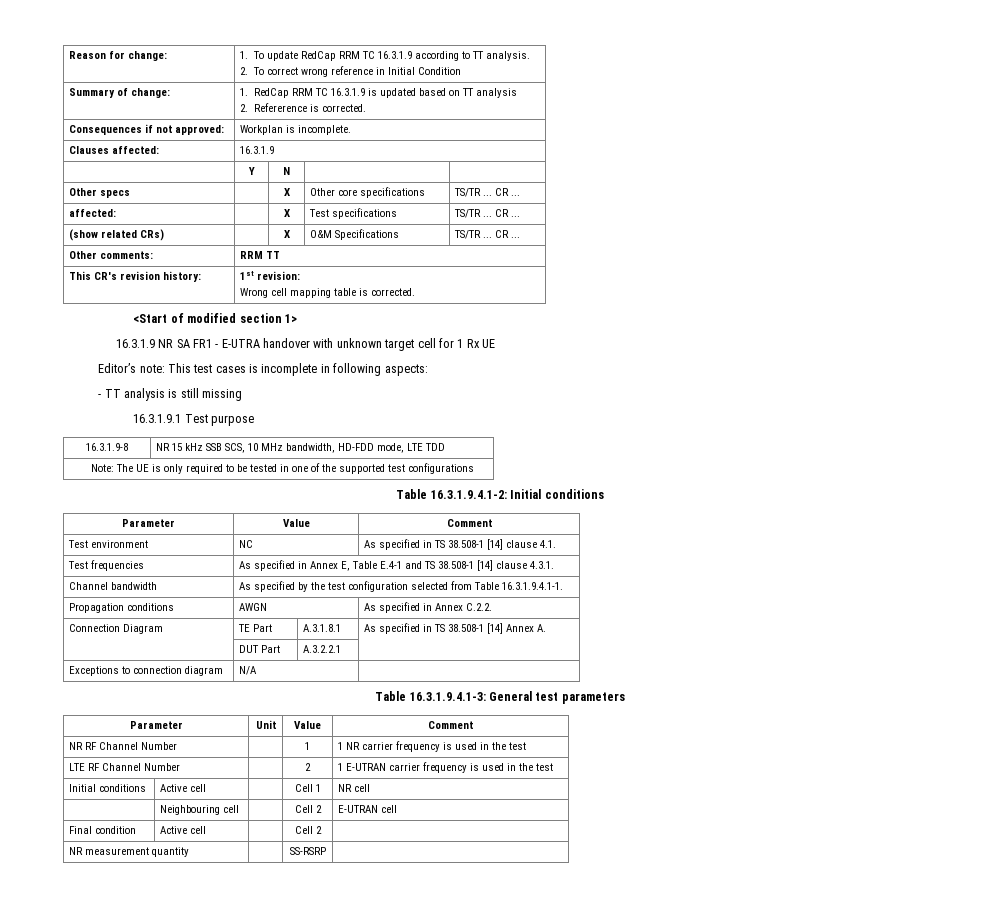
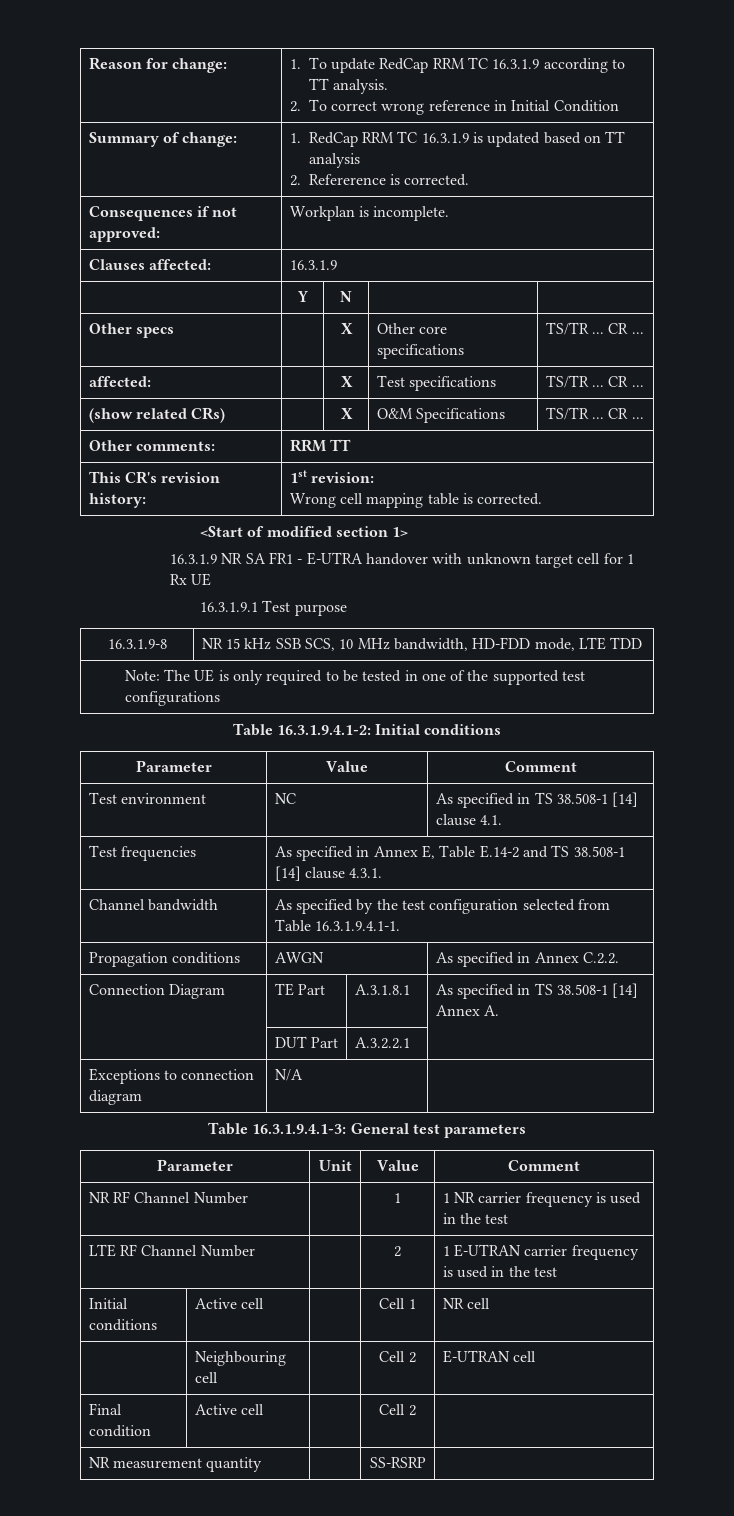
[98,363,428,376] [98,388,243,401] // Editor’s note: This test cases is incomplete in following aspects: // - TT analysis is still missing -> (212, 579) none
[380,561,403,569] E.4-1 -> [479,845,519,858] E.14-2

